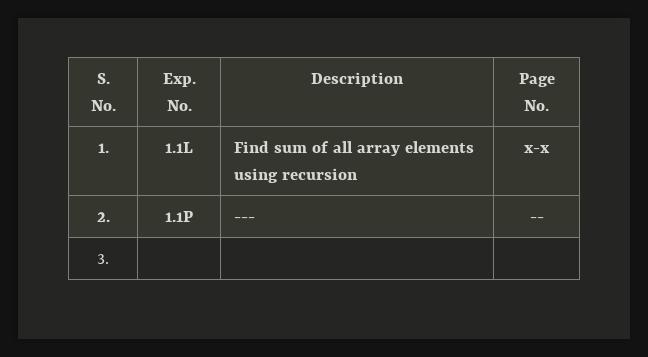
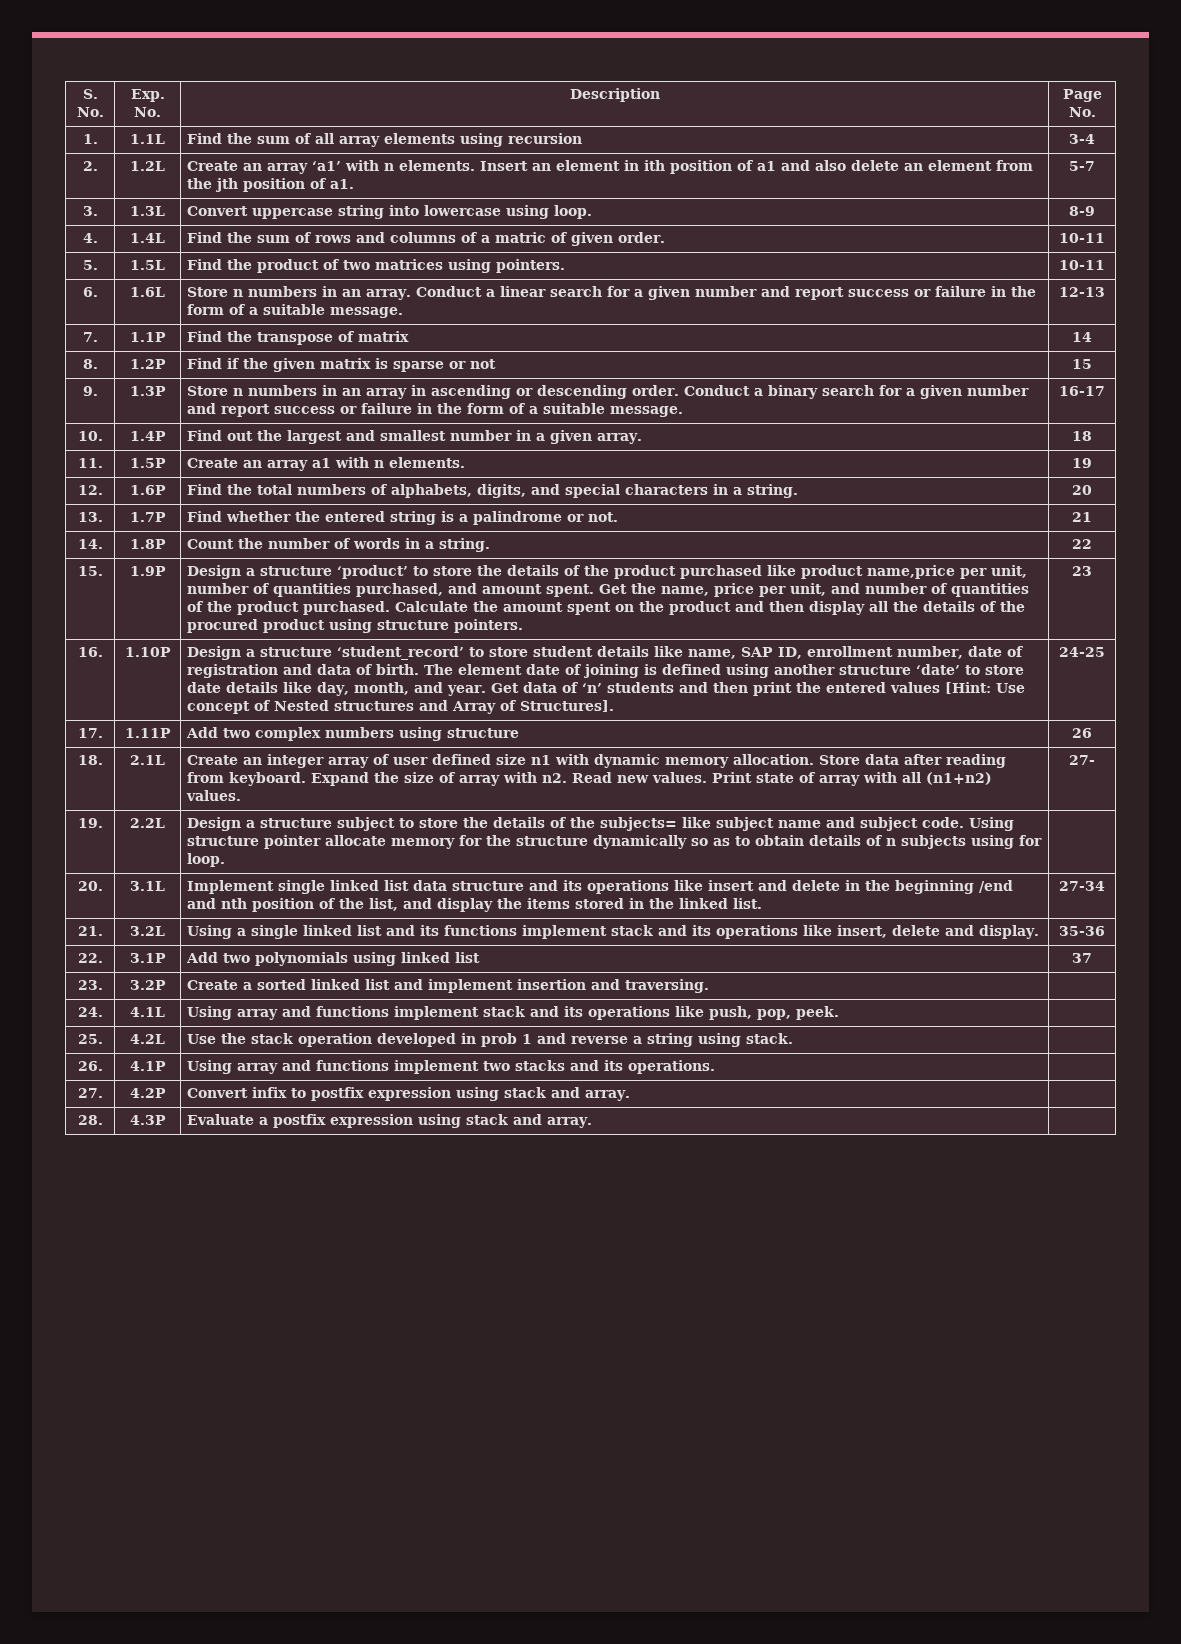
(270, 147) none -> [227,133,253,144] the
[524,145,550,153] x-x -> [1069,134,1095,144] 3-4
[165,211,193,222] [234,217,256,222] [529,217,544,222] [97,254,109,264] 1.1P | --- | -- // 3. | | -> [130,161,165,171] [187,160,1034,174] [187,178,355,192] [1069,161,1095,171] [82,206,98,216] [130,206,165,216] [187,205,593,219] [1069,206,1095,216] [82,233,98,243] [130,233,165,243] [187,232,666,246] [1059,233,1105,243] [82,260,98,270] [130,260,165,270] [187,259,566,273] [1059,260,1105,270] [82,287,98,297] [130,287,165,297] [187,286,1037,300] [187,304,404,318] [1059,287,1105,297] [82,332,98,342] [129,332,166,342] [187,331,410,345] [1072,332,1092,342] [82,359,98,369] [129,359,166,369] [187,358,497,372] [1072,359,1092,369] [82,386,98,396] [129,386,166,396] [187,385,1030,399] [187,403,684,417] [1059,386,1105,396] [77,431,103,441] [129,431,166,441] [187,430,643,444] [1072,431,1092,441] [77,458,103,468] [129,458,166,468] [187,457,466,471] [1072,458,1092,468] [77,485,103,495] [129,485,166,495] [187,484,799,498] [1072,485,1092,495] [77,512,103,522] [129,512,166,522] [187,511,619,525] [1072,512,1092,522] [77,539,103,549] [129,539,166,549] [187,538,491,552] [1072,539,1092,549] [77,566,103,576] [129,566,166,576] [187,565,1028,579] [187,583,1030,597] [187,601,1026,615] [187,619,524,633] [1072,566,1092,576] [77,647,103,657] [124,647,171,657] [187,646,1024,660] [187,664,1025,678] [187,682,1026,696] [187,700,615,714] [1059,647,1105,657] [77,728,103,738] [124,728,171,738] [186,727,520,741] [1072,728,1092,738] [77,755,103,765] [130,755,165,765] [187,754,1007,768] [187,772,993,786] [186,790,242,801] [1069,755,1095,765] [77,818,103,828] [130,818,165,828] [187,817,1015,831] [187,835,1043,849] [187,853,226,867] [77,881,103,891] [130,881,165,891] [187,880,1014,894] [187,898,763,912] [1059,881,1105,891] [77,926,103,936] [130,926,165,936] [187,925,1040,939] [1059,926,1105,936] [77,953,103,963] [129,953,166,963] [186,952,481,966] [1072,953,1092,963] [77,980,103,990] [129,980,166,990] [187,979,710,993] [77,1007,103,1017] [130,1007,165,1017] [187,1006,840,1020] [77,1034,103,1044] [130,1034,165,1044] [187,1033,794,1047] [77,1061,103,1071] [129,1061,166,1071] [187,1060,716,1074] [77,1088,103,1098] [129,1088,166,1098] [187,1087,631,1101] [77,1115,103,1125] [129,1115,166,1125] [187,1114,593,1128] 1.2L | Create an array ‘a1’ with n elements. Insert an element in ith position of a1 and also delete an element from the jth position of a1. | 5-7 // 3. | 1.3L | Convert uppercase string into lowercase using loop. | 8-9 // 4. | 1.4L | Find the sum of rows and columns of a matric of given order. | 10-11 // 5. | 1.5L | Find the product of two matrices using pointers. | 10-11 // 6. | 1.6L | Store n numbers in an array. Conduct a linear search for a given number and report success or failure in the form of a suitable message. | 12-13 // 7. | 1.1P | Find the transpose of matrix | 14 // 8. | 1.2P | Find if the given matrix is sparse or not | 15 // 9. | 1.3P | Store n numbers in an array in ascending or descending order. Conduct a binary search for a given number and report success or failure in the form of a suitable message. | 16-17 // 10. | 1.4P | Find out the largest and smallest number in a given array. | 18 // 11. | 1.5P | Create an array a1 with n elements. | 19 // 12. | 1.6P | Find the total numbers of alphabets, digits, and special characters in a string. | 20 // 13. | 1.7P | Find whether the entered string is a palindrome or not. | 21 // 14. | 1.8P | Count the number of words in a string. | 22 // 15. | 1.9P | Design a structure ‘product’ to store the details of the product purchased like product name,price per unit, number of quantities purchased, and amount spent. Get the name, price per unit, and number of quantities of the product purchased. Calculate the amount spent on the product and then display all the details of the procured product using structure pointers. | 23 // 16. | 1.10P | Design a structure ‘student_record’ to store student details like name, SAP ID, enrollment number, date of registration and data of birth. The element date of joining is defined using another structure ‘date’ to store date details like day, month, and year. Get data of ‘n’ students and then print the entered values [Hint: Use concept of Nested structures and Array of Structures]. | 24-25 // 17. | 1.11P | Add two complex numbers using structure | 26 // 18. | 2.1L | Create an integer array of user defined size n1 with dynamic memory allocation. Store data after reading from keyboard. Expand the size of array with n2. Read new values. Print state of array with all (n1+n2) values. | 27- // 19. | 2.2L | Design a structure subject to store the details of the subjects= like subject name and subject code. Using structure pointer allocate memory for the structure dynamically so as to obtain details of n subjects using for loop. | // 20. | 3.1L | Implement single linked list data structure and its operations like insert and delete in the beginning /end and nth position of the list, and display the items stored in the linked list. | 27-34 // 21. | 3.2L | Using a single linked list and its functions implement stack and its operations like insert, delete and display. | 35-36 // 22. | 3.1P | Add two polynomials using linked list | 37 // 23. | 3.2P | Create a sorted linked list and implement insertion and traversing. | // 24. | 4.1L | Using array and functions implement stack and its operations like push, pop, peek. | // 25. | 4.2L | Use the stack operation developed in prob 1 and reverse a string using stack. | // 26. | 4.1P | Using array and functions implement two stacks and its operations. | // 27. | 4.2P | Convert infix to postfix expression using stack and array. | // 28. | 4.3P | Evaluate a postfix expression using stack and array.

